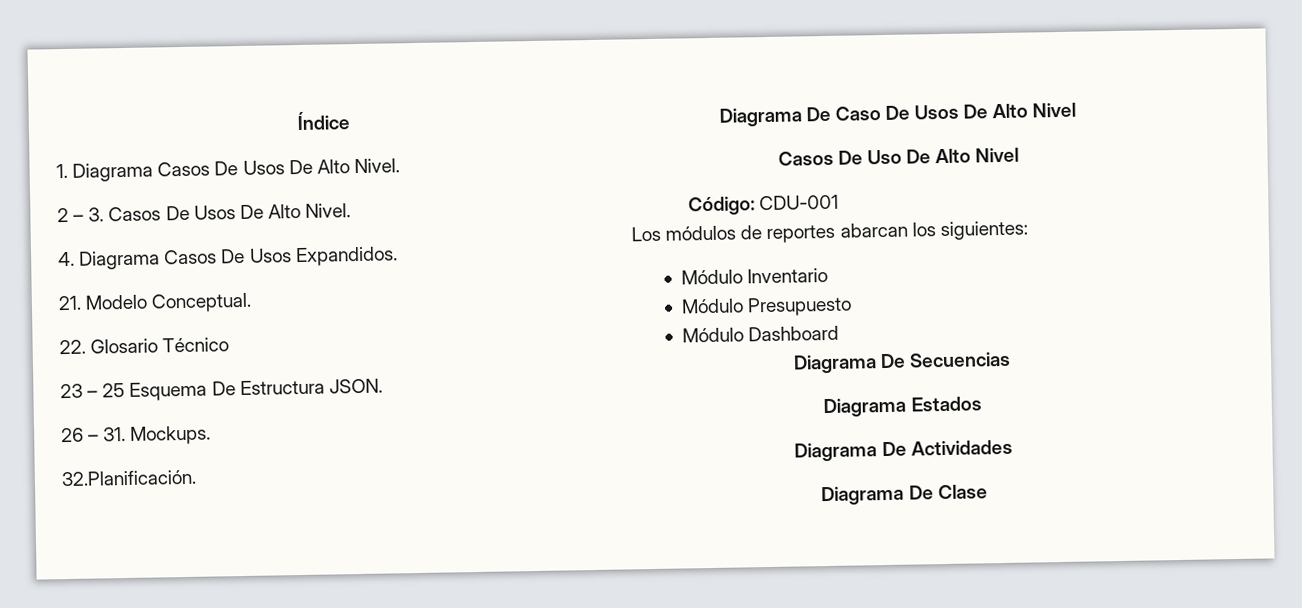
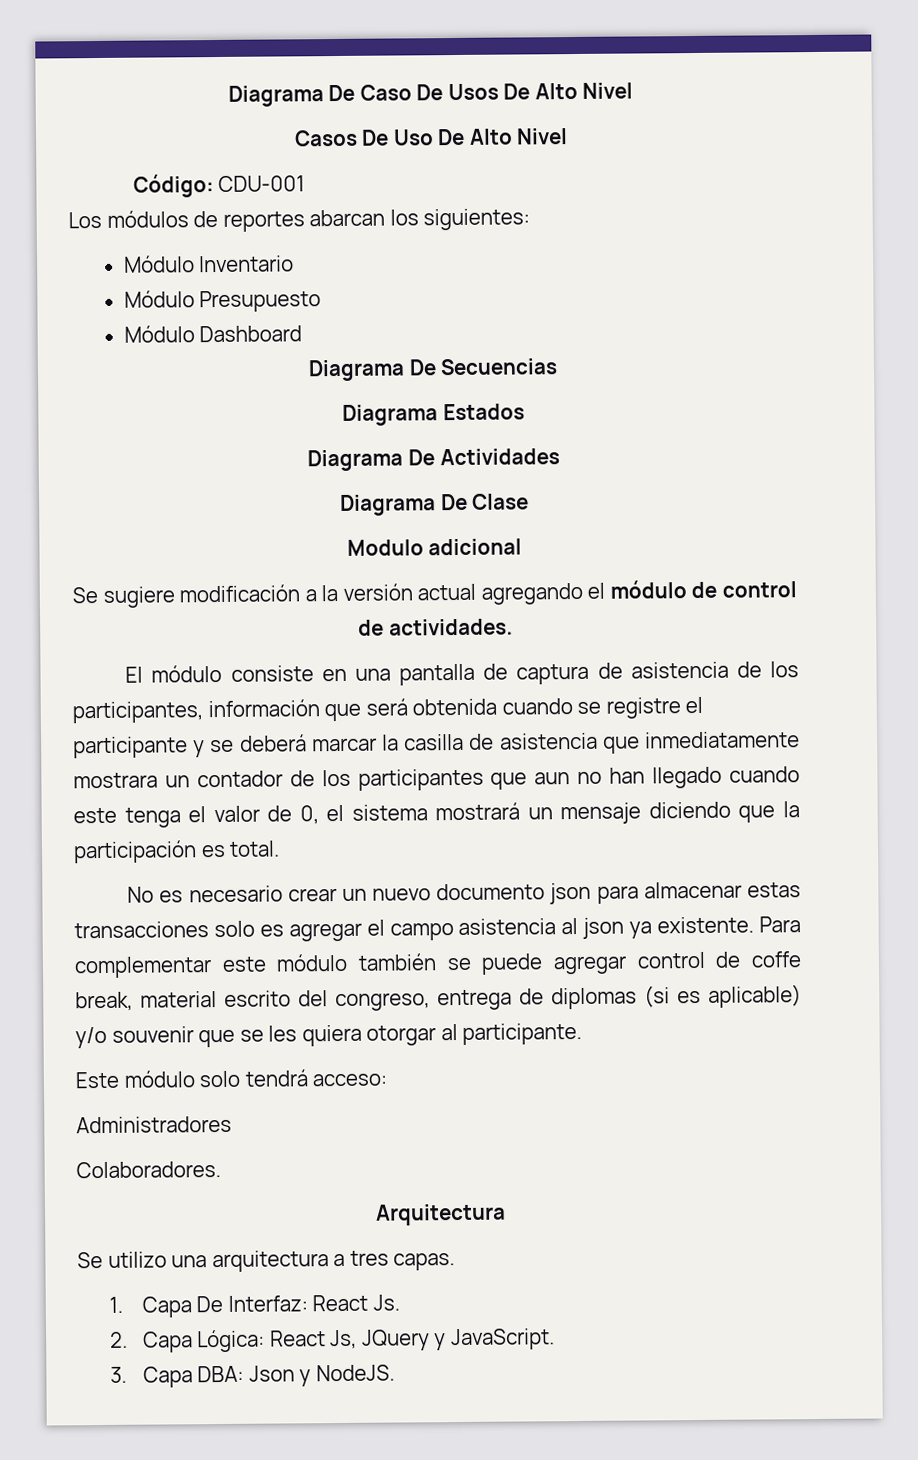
[297,111,350,131] [56,158,400,182] [57,203,352,223] [58,246,398,270] [58,292,253,313] [59,337,230,355] [60,378,383,401] [61,425,212,445] [61,469,197,487] Índice // 1. Diagrama Casos De Usos De Alto Nivel. // 2 – 3. Casos De Usos De Alto Nivel. // 4. Diagrama Casos De Usos Expandidos. // 21. Modelo Conceptual. // 22. Glosario Técnico // 23 – 25 Esquema De Estructura JSON. // 26 – 31. Mockups. // 32.Planificación. // -> (227, 96) none
(988, 492) none -> [346,538,523,556] [72,580,797,608] [358,618,513,636] [125,661,799,686] [72,696,704,724] [73,731,800,759] [73,766,800,791] [73,801,801,828] [73,840,281,864] [127,881,801,905] [74,916,802,942] [74,951,801,979] [75,984,802,1012] [75,1022,583,1049] [75,1069,388,1089] [76,1115,232,1134] [76,1161,221,1179] [374,1203,506,1226] [77,1250,456,1273] [109,1294,400,1318] [110,1328,555,1353] [110,1364,395,1388] // Modulo adicional // Se sugiere modificación a la versión actual agregando el módulo de control de actividades. // El módulo consiste en una pantalla de captura de asistencia de los participantes, información que será obtenida cuando se registre el participante y se deberá marcar la casilla de asistencia que inmediatamente mostrara un contador de los participantes que aun no han llegado cuando este tenga el valor de 0, el sistema mostrará un mensaje diciendo que la participación es total. // No es necesario crear un nuevo documento json para almacenar estas transacciones solo es agregar el campo asistencia al json ya existente. Para complementar este módulo también se puede agregar control de coffe break, material escrito del congreso, entrega de diplomas (si es aplicable) y/o souvenir que se les quiera otorgar al participante. // Este módulo solo tendrá acceso: // Administradores // Colaboradores. // Arquitectura // Se utilizo una arquitectura a tres capas. // 1. Capa De Interfaz: React Js. // 2. Capa Lógica: React Js, JQuery y JavaScript. // 3. Capa DBA: Json y NodeJS.

